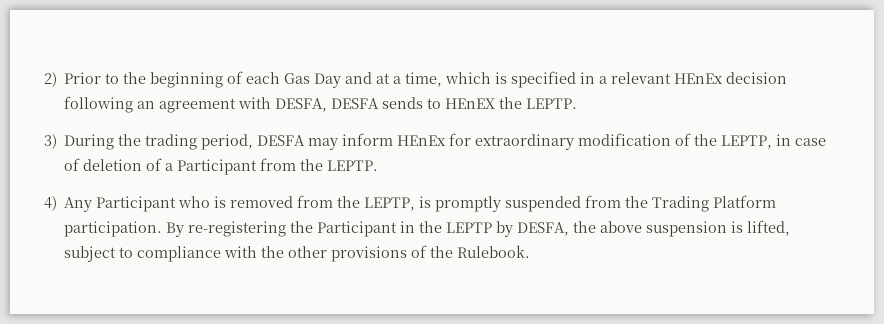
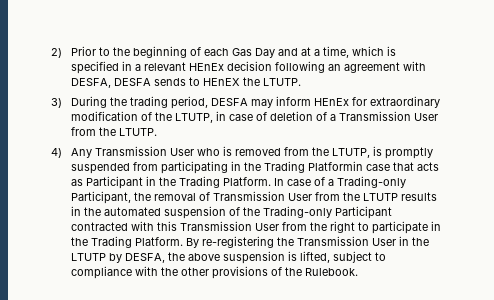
[526,98,578,109] LEPTP. -> [262,78,301,86] LTUTP.
[721,135,773,149] LEPTP, -> [174,113,213,123] LTUTP,
[177,158,379,175] Participant from the LEPTP. -> [338,111,438,121] [70,127,157,136] Transmission User from the LTUTP.
[96,196,177,212] Participant -> [94,146,194,156] Transmission User
[364,197,416,211] LEPTP, -> [331,148,370,158] LTUTP,
[625,195,777,212] [64,221,163,237] the Trading Platform participation. -> [160,161,439,174] [70,176,406,189] [70,191,437,204] [70,206,392,219] [70,221,441,234] [70,236,183,248] participating in the Trading Platformin case that acts as Participant in the Trading Platform. In case of a Trading-only Participant, the removal of Transmission User from the LTUTP results in the automated suspension of the Trading-only Participant contracted with this Transmission User from the right to participate in the Trading Platform.
[317,221,493,237] Participant in the LEPTP -> [296,236,429,246] [70,253,106,261] Transmission User in the LTUTP

